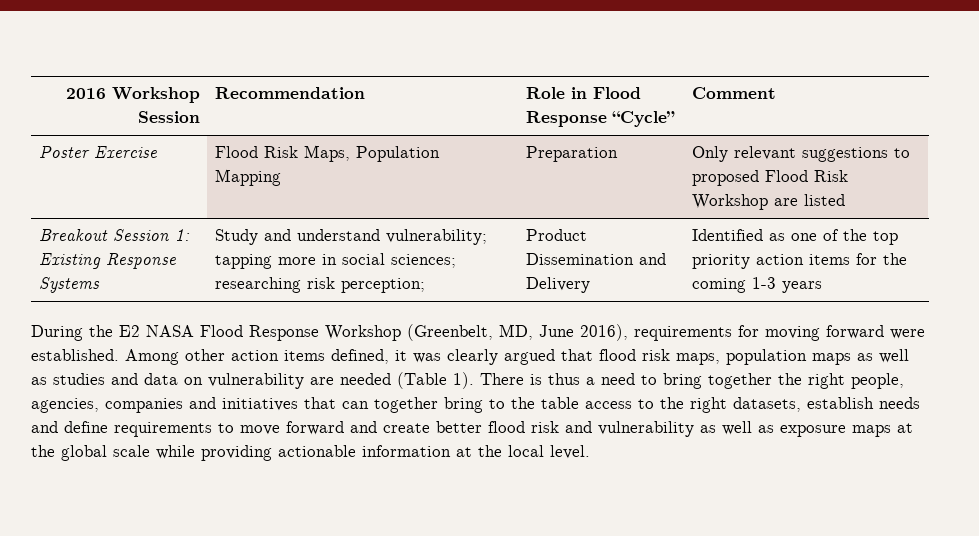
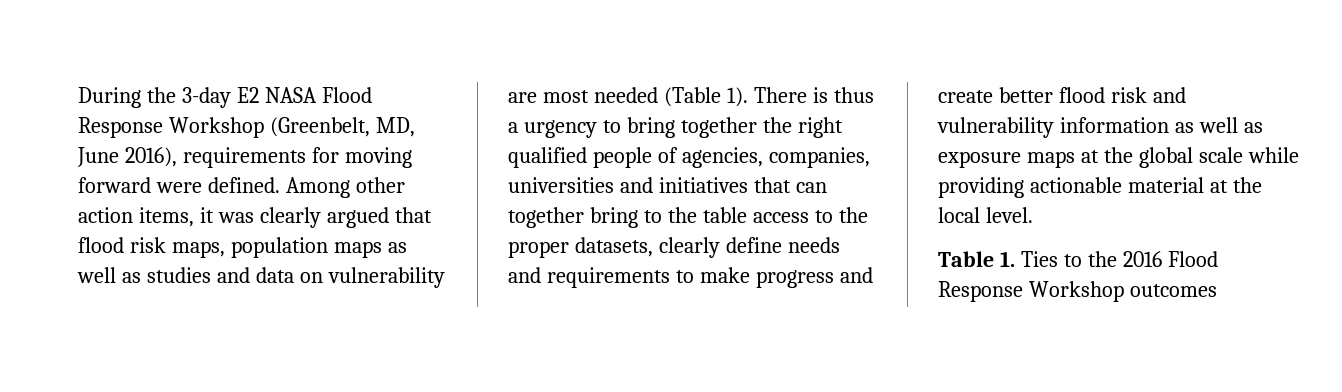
[65,87,200,103] [137,111,200,123] [215,87,366,99] [526,87,642,99] [526,111,676,127] [692,87,777,99] [39,146,158,158] [215,145,441,162] [215,169,282,186] [526,146,619,162] [692,146,911,162] [692,170,849,186] [692,194,846,210] [39,229,191,241] [39,253,177,269] [39,277,101,293] [215,229,488,245] [215,253,457,269] [215,277,426,293] [526,229,588,241] [526,253,667,265] [526,277,591,293] [692,229,899,245] [692,253,908,269] [692,277,823,293] 2016 Workshop Session | Recommendation | Role in Flood Response “Cycle” | Comment // Poster Exercise | Flood Risk Maps, Population Mapping | Preparation | Only relevant suggestions to proposed Flood Risk Workshop are listed // Breakout Session 1: Existing Response Systems | Study and understand vulnerability; tapping more in social sciences; researching risk perception; | Product Dissemination and Delivery | Identified as one of the top priority action items for the coming 1-3 years // -> (78, 97) none
(113, 331) none -> [181,87,231,108] 3-day
[31,349,119,361] established. -> [207,177,280,193] defined.
[284,349,389,364] items defined, -> [138,207,194,227] items,
(334, 381) none -> [542,90,589,103] most
[601,373,635,385] need -> [523,120,597,138] urgency
[851,373,904,389] [31,398,183,413] people, agencies, companies -> [508,147,870,168] [508,177,614,193] qualified people of agencies, companies, universities
[690,397,874,413] right datasets, establish -> [508,237,782,258] proper datasets, clearly define
[64,421,108,433] define -> (541, 275) none
[240,421,344,435] move forward -> [699,267,834,288] make progress
(694, 429) none -> [1059,117,1169,133] information
[362,445,451,457] information -> [1127,177,1204,193] material
(590, 452) none -> [938,251,1218,267] [938,281,1217,302] // Table 1. Ties to the 2016 Flood Response Workshop outcomes

